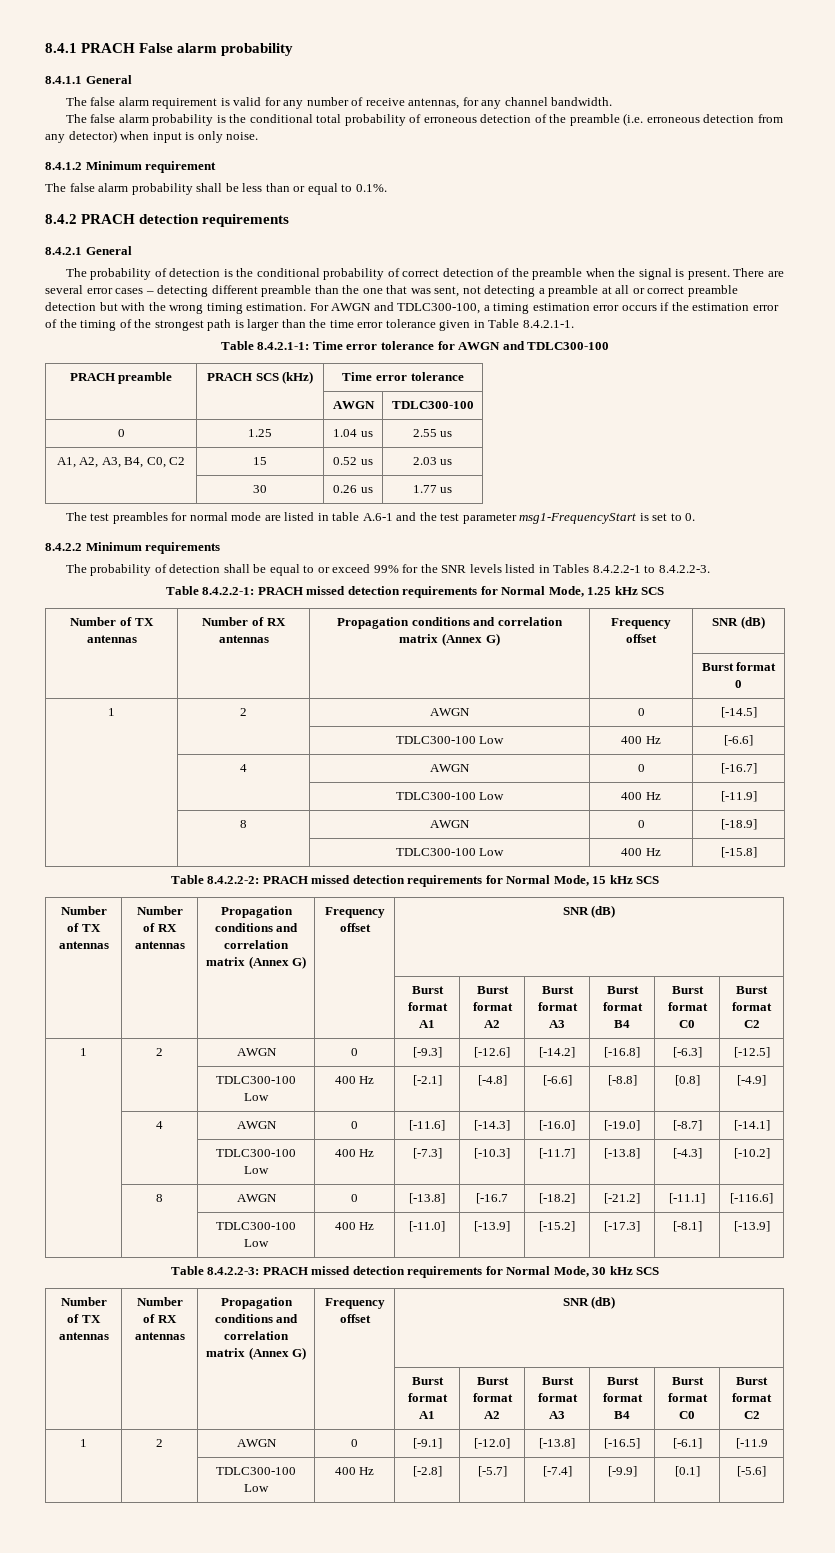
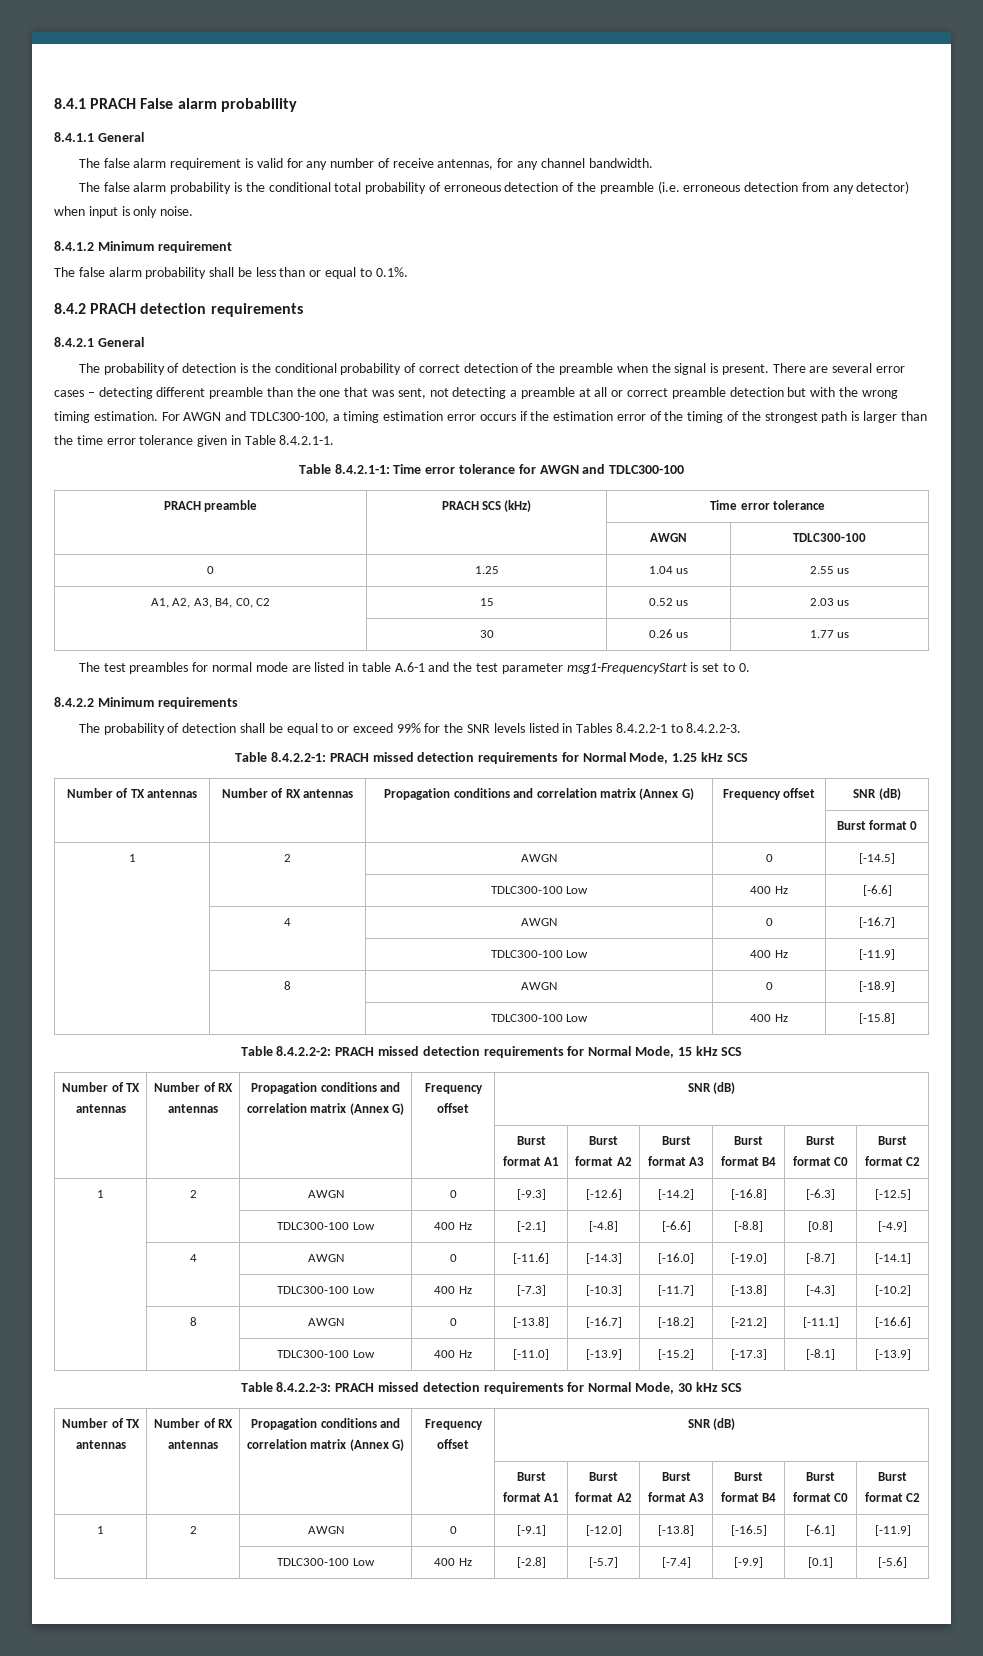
[476,1193,508,1204] [-16.7 -> [585,1317,622,1328] [-16.7]
[730,1193,773,1204] [-116.6] -> [874,1317,911,1328] [-16.6]
[735,1438,768,1449] [-11.9 -> [874,1525,911,1536] [-11.9]

